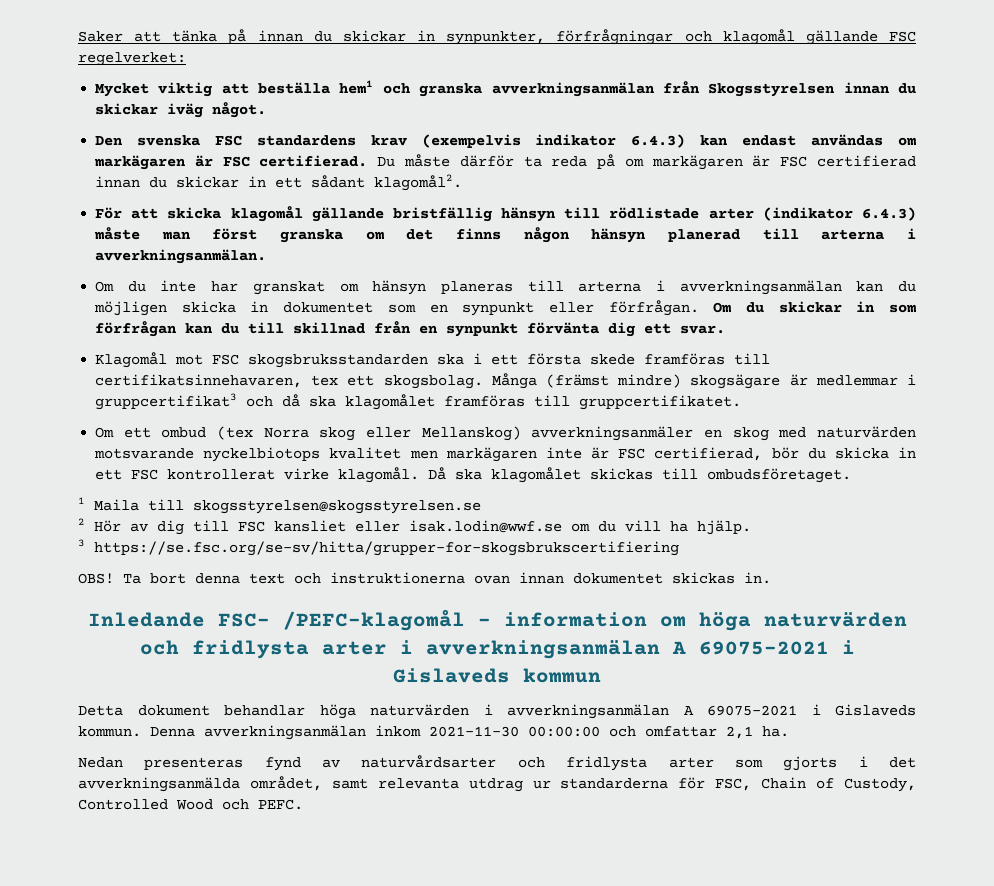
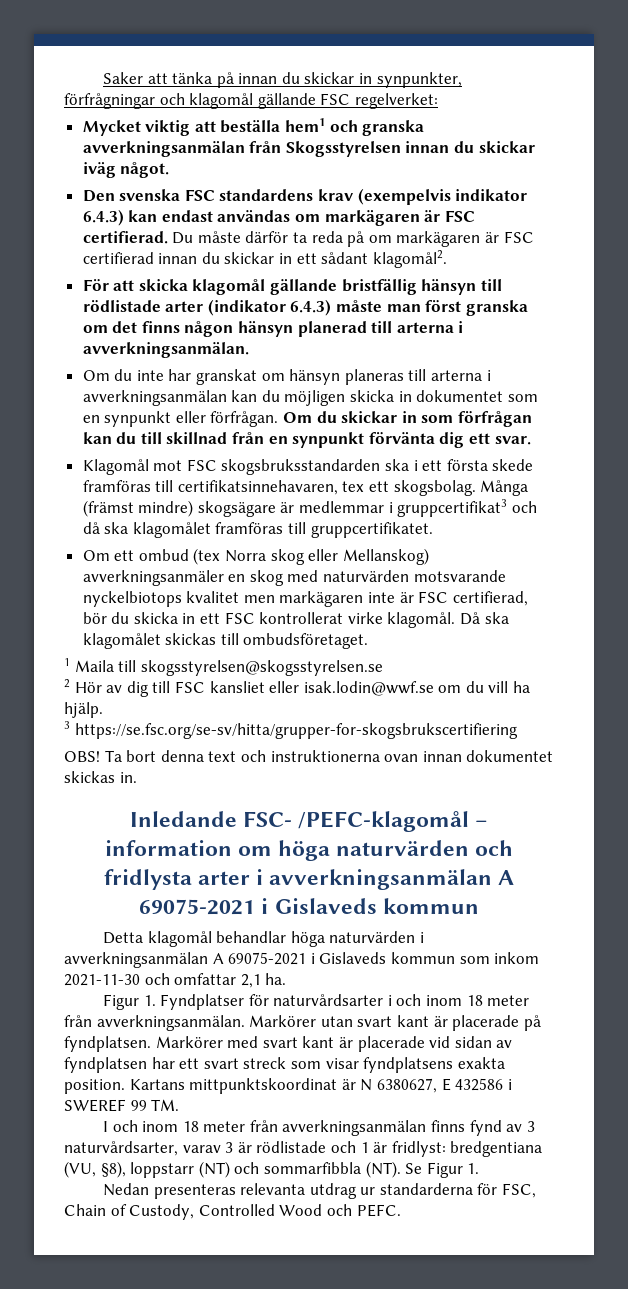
[137,705,210,716] dokument -> [147,931,212,947] klagomål
[78,725,366,740] kommun. Denna avverkningsanmälan -> [390,952,490,964] kommun som
[528,726,600,737] 00:00:00 -> (140, 980) none
[78,755,917,771] [78,776,368,792] Nedan presenteras fynd av naturvårdsarter och fridlysta arter som gjorts i det avverkningsanmälda området, samt -> [102,994,530,1010] [64,1015,541,1031] [64,1036,513,1052] [64,1057,505,1073] [64,1078,512,1094] [64,1099,180,1112] [102,1120,535,1136] [64,1141,543,1157] [64,1161,480,1178] [102,1183,236,1199] Figur 1. Fyndplatser för naturvårdsarter i och inom 18 meter från avverkningsanmälan. Markörer utan svart kant är placerade på fyndplatsen. Markörer med svart kant är placerade vid sidan av fyndplatsen har ett svart streck som visar fyndplatsens exakta position. Kartans mittpunktskoordinat är N 6380627, E 432586 i SWEREF 99 TM. // I och inom 18 meter från avverkningsanmälan finns fynd av 3 naturvårdsarter, varav 3 är rödlistade och 1 är fridlyst: bredgentiana (VU, §8), loppstarr (NT) och sommarfibbla (NT). Se Figur 1. // Nedan presenteras

